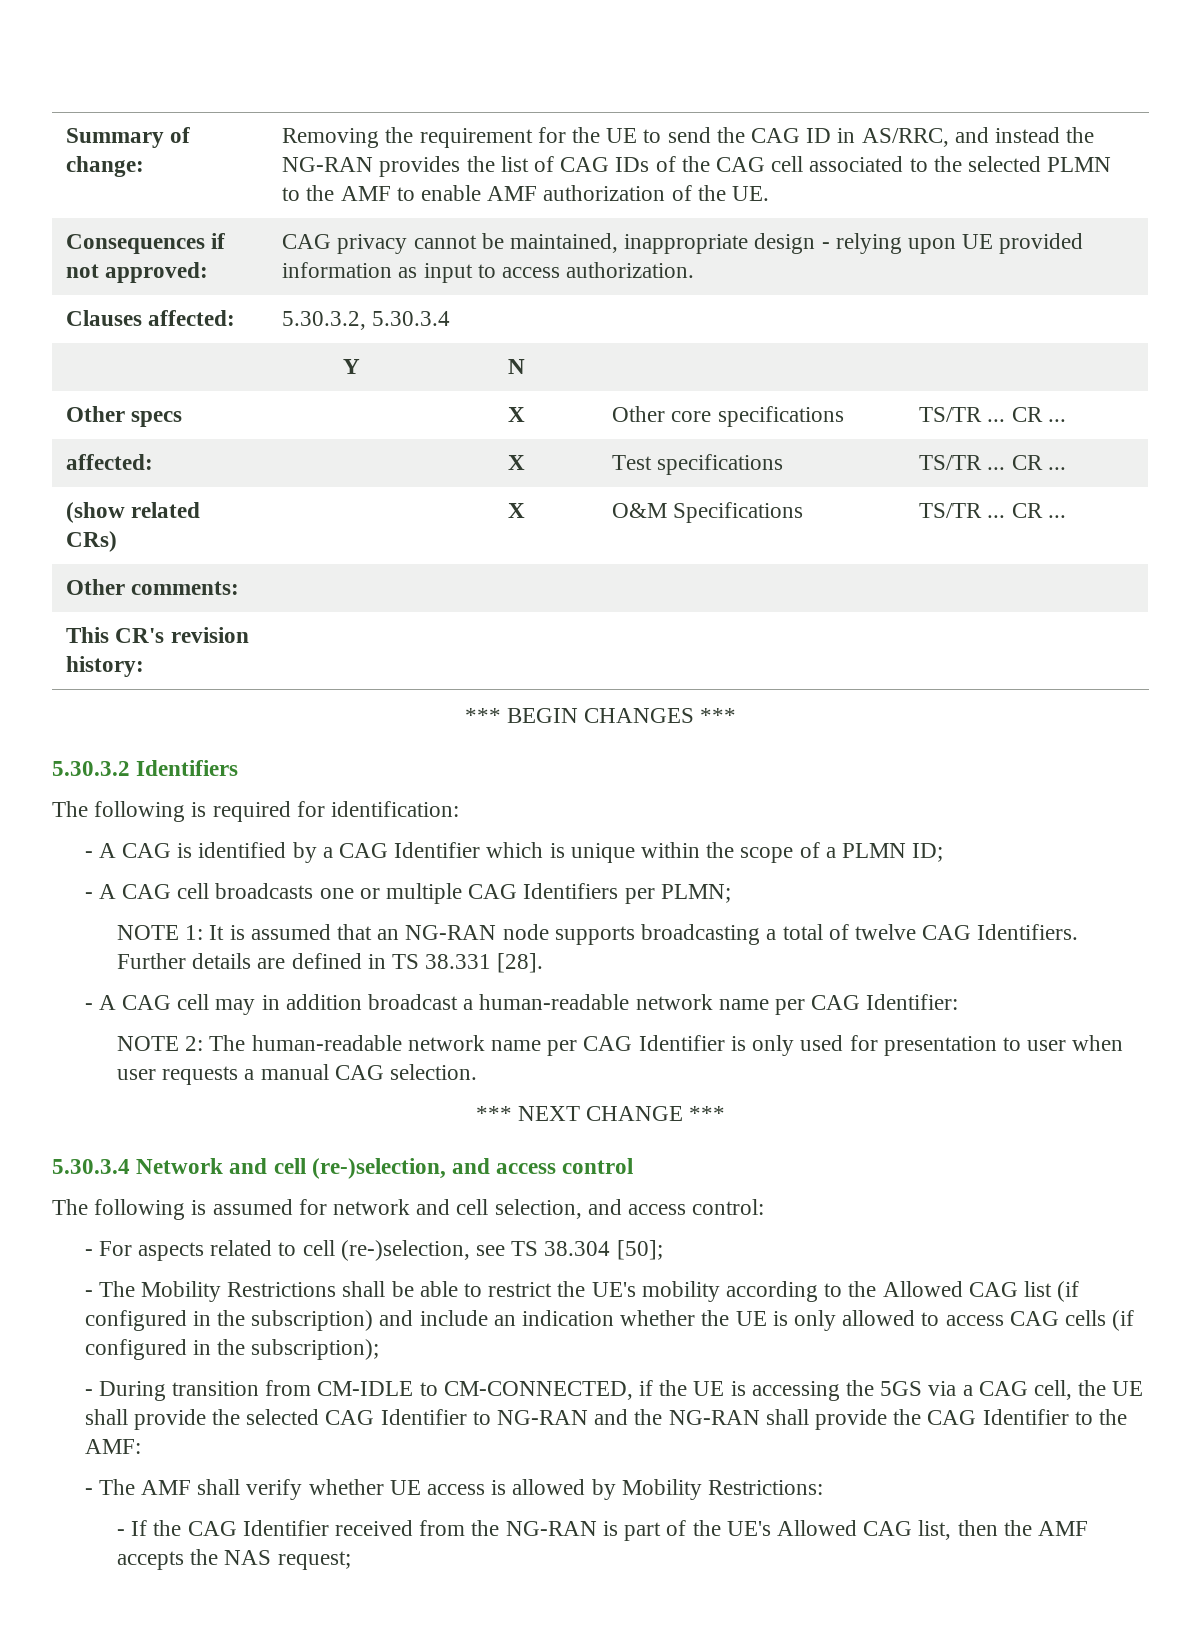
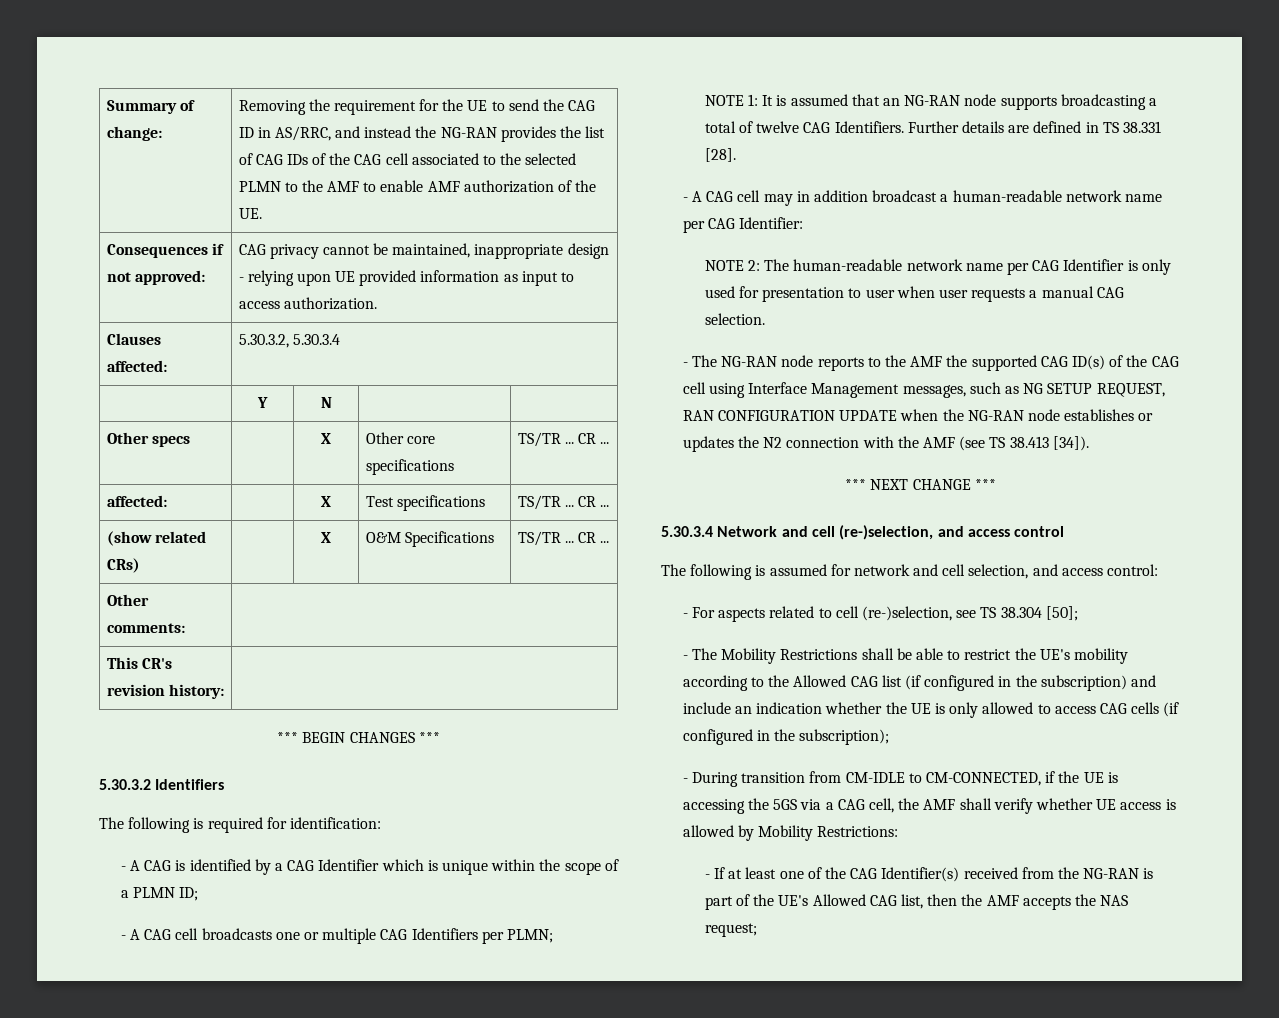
(478, 1072) none -> [682,355,1179,371] [682,382,1165,398] [682,409,1154,421] [682,436,1089,452] // - The NG-RAN node reports to the AMF the supported CAG ID(s) of the CAG cell using Interface Management messages, such as NG SETUP REQUEST, RAN CONFIGURATION UPDATE when the NG-RAN node establishes or updates the N2 connection with the AMF (see TS 38.413 [34]).
[1112,1381,1144,1396] [84,1409,1128,1430] [84,1439,141,1454] [84,1479,135,1495] UE shall provide the selected CAG Identifier to NG-RAN and the NG-RAN shall provide the CAG Identifier to the AMF: // - The -> (920, 804) none
[153,1520,329,1536] the CAG Identifier -> [728,867,960,882] at least one of the CAG Identifier(s)

